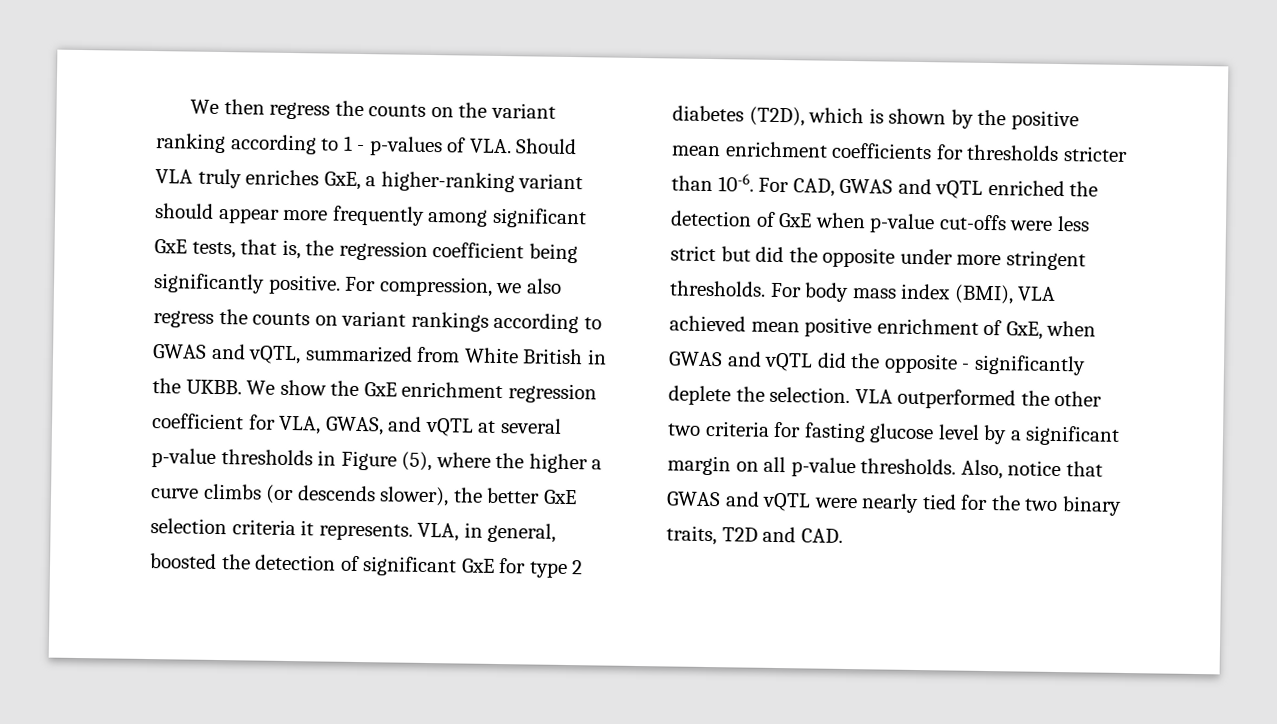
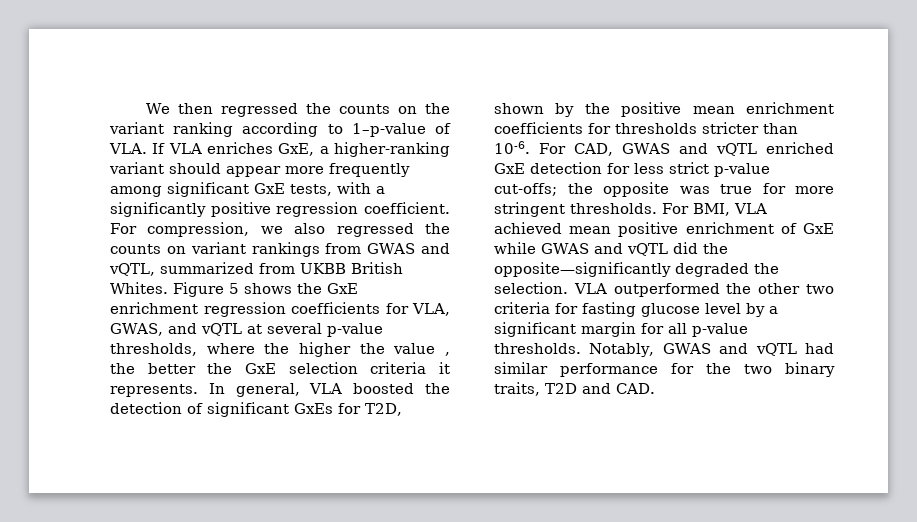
[269,101,331,120] regress -> [220,103,298,117] regressed
[342,135,578,157] [155,168,242,189] 1 - p-values of VLA. Should VLA truly -> [351,123,451,137] [109,143,202,154] 1–p-value of VLA. If VLA
[240,239,578,264] [153,273,341,295] that is, the regression coefficient being significantly positive. -> [337,182,385,194] [110,202,450,217] with a significantly positive regression coefficient.
[153,310,214,328] regress -> [336,223,414,237] regressed
[493,312,602,334] according to -> [325,243,362,254] from
[463,347,607,365] [152,378,327,396] White British in the UKBB. We show -> [300,262,403,274] [110,282,292,297] UKBB British Whites. Figure 5 shows
[152,413,244,430] coefficient -> [291,302,380,314] coefficients
[220,449,603,474] [151,483,450,507] thresholds in Figure (5), where the higher a curve climbs (or descends slower), -> [110,342,450,357] thresholds, where the higher the value ,
(541, 495) none -> [207,363,233,374] the
[417,522,557,543] VLA, in general, -> [208,383,343,397] In general, VLA
[460,558,584,578] [672,105,884,127] GxE for type 2 diabetes (T2D), which is -> [294,403,402,416] GxEs for T2D,
[1069,181,1099,197] [670,210,1090,234] [670,245,1086,271] [669,280,1014,305] the detection of GxE when p-value cut-offs were less strict but did the opposite under more stringent thresholds. For body mass index (BMI), -> [494,162,770,177] [494,182,834,197] [494,202,730,217] GxE detection for less strict p-value cut-offs; the opposite was true for more stringent thresholds. For BMI,
[1005,320,1097,340] GxE, when -> [803,223,834,234] [494,242,536,254] GxE while
[883,353,1086,376] [668,385,731,406] opposite - significantly deplete -> [494,262,749,277] opposite—significantly degraded
[735,461,759,472] on -> [641,323,664,334] for
[960,459,1103,480] [666,491,957,514] Also, notice that GWAS and vQTL were nearly tied -> [589,343,834,357] [494,362,658,377] Notably, GWAS and vQTL had similar performance

